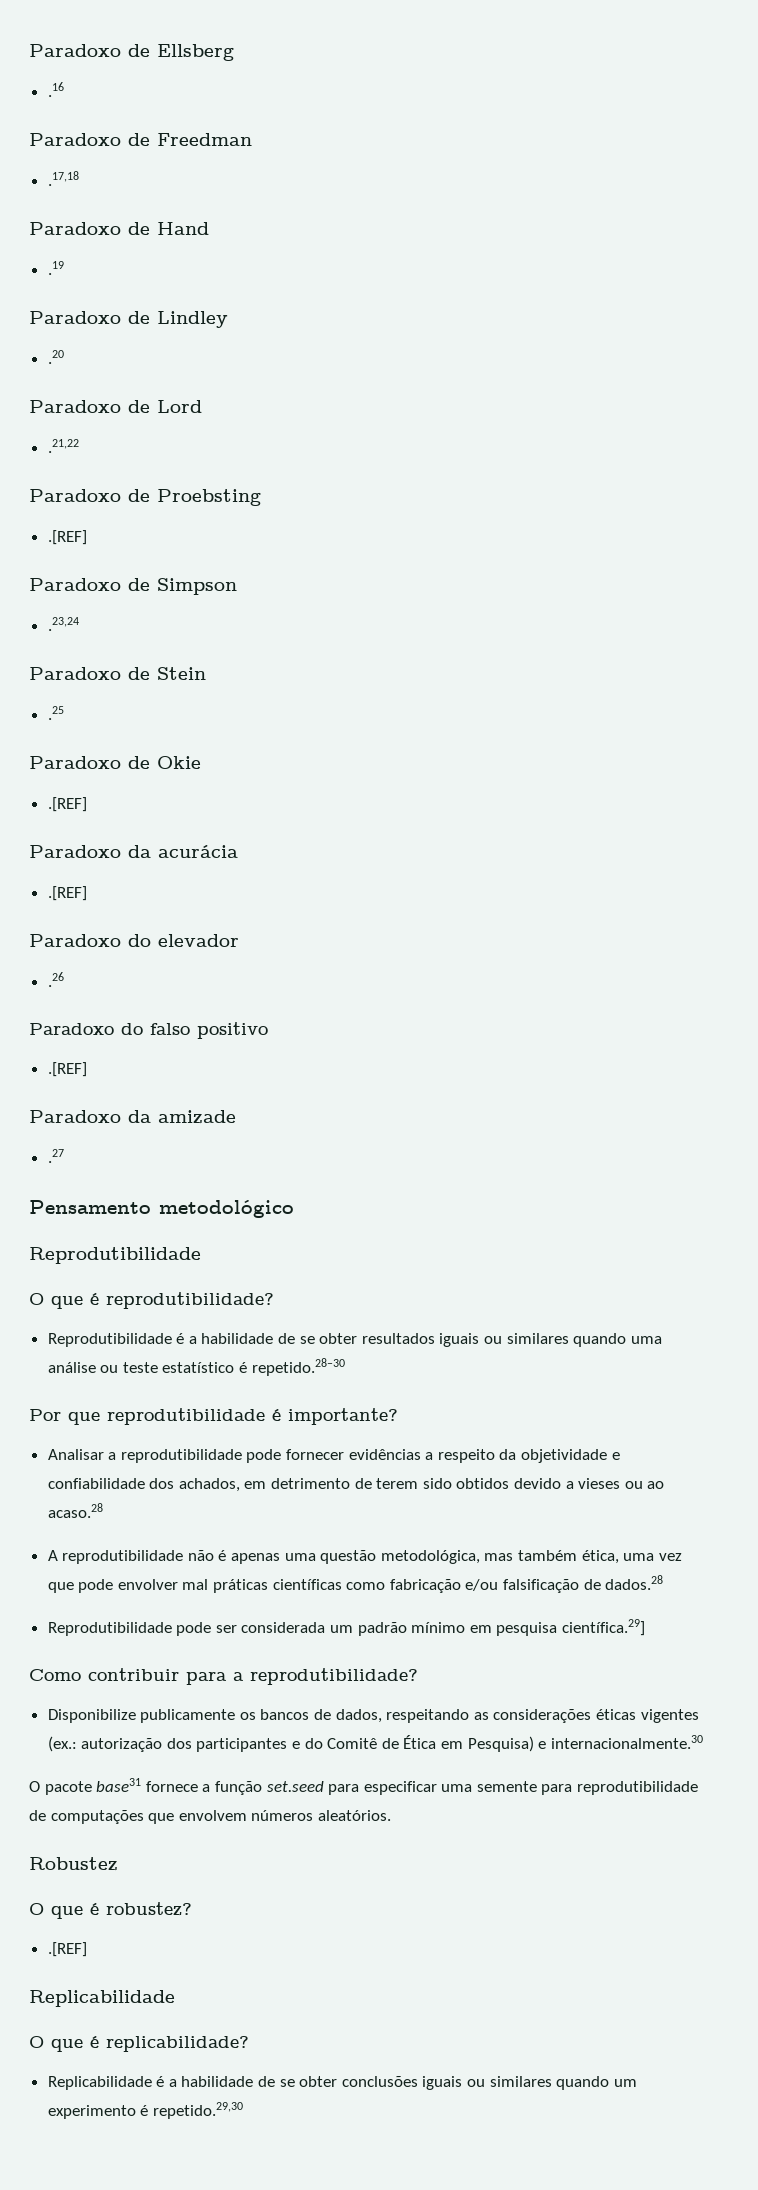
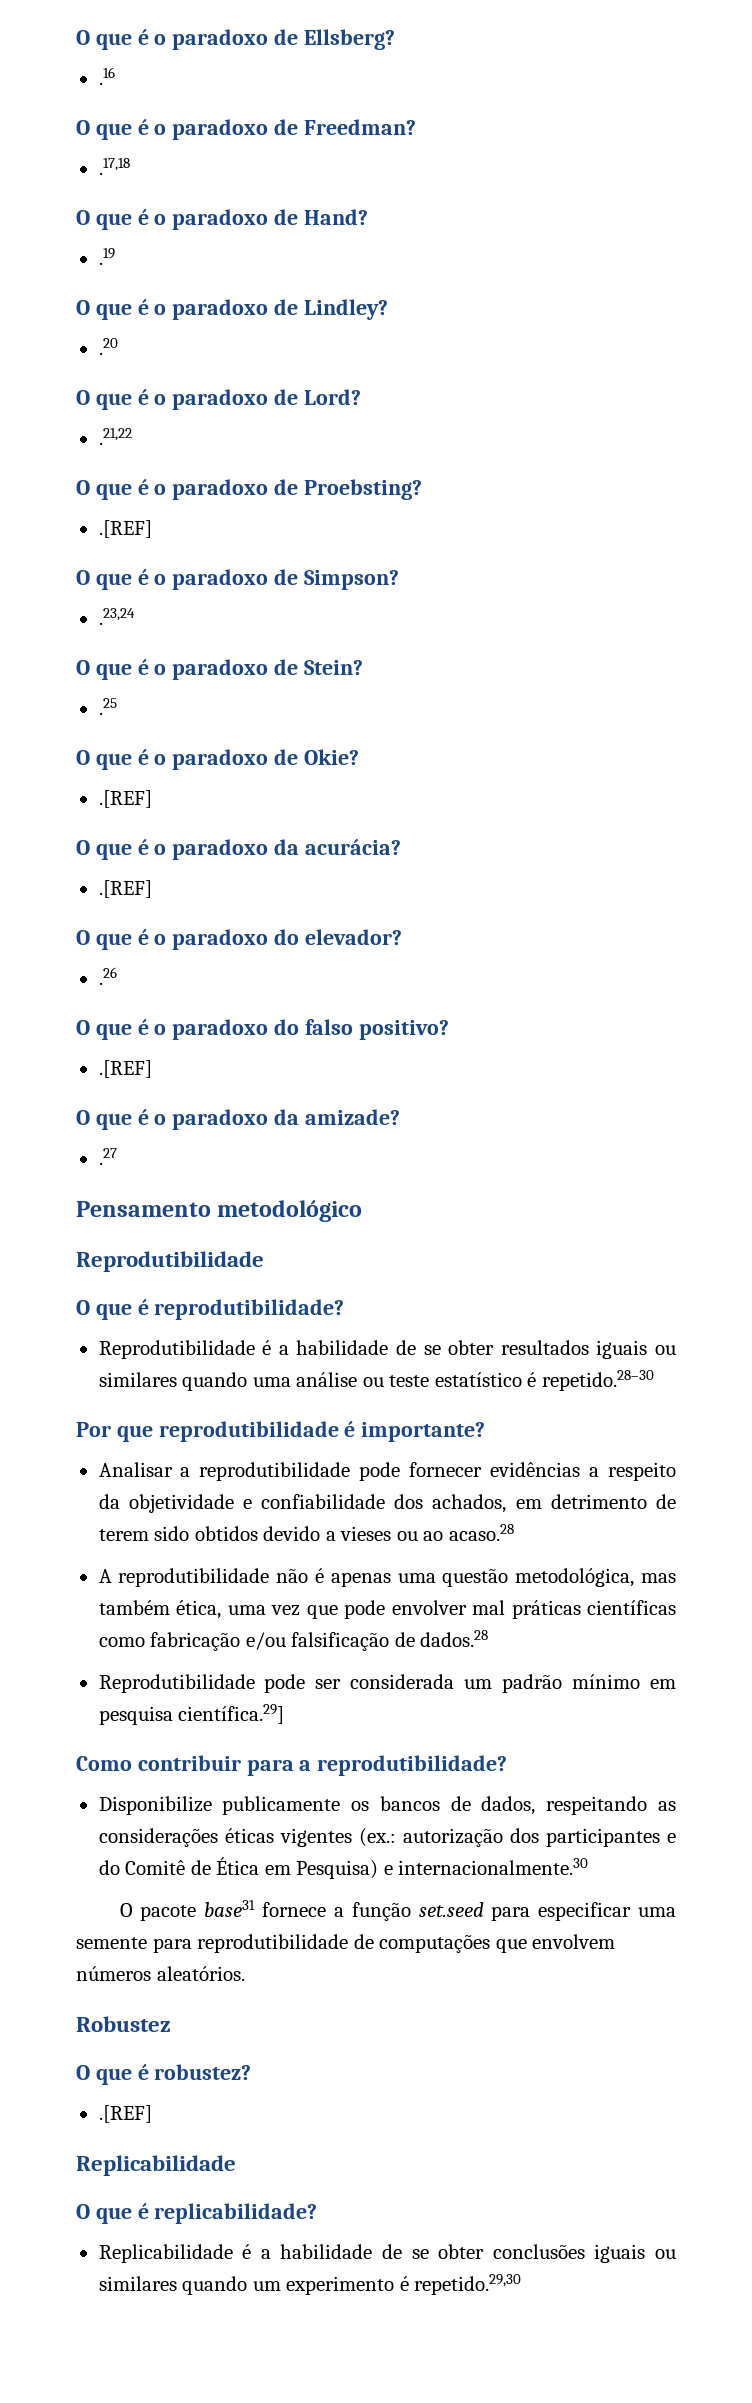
[29,44,234,61] [47,82,64,97] [29,133,252,146] [47,171,79,186] [29,222,209,235] [47,261,64,275] [29,311,228,328] [47,350,64,364] [29,400,202,413] [47,439,79,453] [29,489,261,506] [47,530,87,545] [29,578,237,595] [47,617,79,631] [29,667,206,680] [47,706,64,720] [29,756,201,769] [47,797,87,812] [29,845,238,858] [47,886,87,901] [29,934,239,947] [47,972,64,987] [29,1023,114,1035] Paradoxo de Ellsberg // .16 // Paradoxo de Freedman // .17,18 // Paradoxo de Hand // .19 // Paradoxo de Lindley // .20 // Paradoxo de Lord // .21,22 // Paradoxo de Proebsting // .[REF] // Paradoxo de Simpson // .23,24 // Paradoxo de Stein // .25 // Paradoxo de Okie // .[REF] // Paradoxo da acurácia // .[REF] // Paradoxo do elevador // .26 // Paradoxo -> [76,29,395,50] [98,67,115,85] [76,119,416,140] [98,158,130,175] [76,209,368,230] [98,248,115,265] [76,299,388,320] [98,338,118,355] [76,389,361,410] [98,428,132,445] [76,479,422,500] [98,520,152,538] [76,569,399,590] [98,608,135,625] [76,659,363,680] [98,698,117,715] [76,749,359,770] [98,790,152,808] [76,839,401,860] [98,880,152,898] [76,929,402,950] [98,967,117,985] [76,1019,269,1040] O que é o paradoxo de Ellsberg? // .16 // O que é o paradoxo de Freedman? // .17,18 // O que é o paradoxo de Hand? // .19 // O que é o paradoxo de Lindley? // .20 // O que é o paradoxo de Lord? // .21,22 // O que é o paradoxo de Proebsting? // .[REF] // O que é o paradoxo de Simpson? // .23,24 // O que é o paradoxo de Stein? // .25 // O que é o paradoxo de Okie? // .[REF] // O que é o paradoxo da acurácia? // .[REF] // O que é o paradoxo do elevador? // .26 // O que é o paradoxo
[197,1022,268,1039] [47,1062,87,1077] [29,1110,236,1125] positivo // .[REF] // Paradoxo da amizade -> [358,1020,449,1040] [98,1060,152,1078] [76,1109,400,1130] positivo? // .[REF] // O que é o paradoxo da amizade?

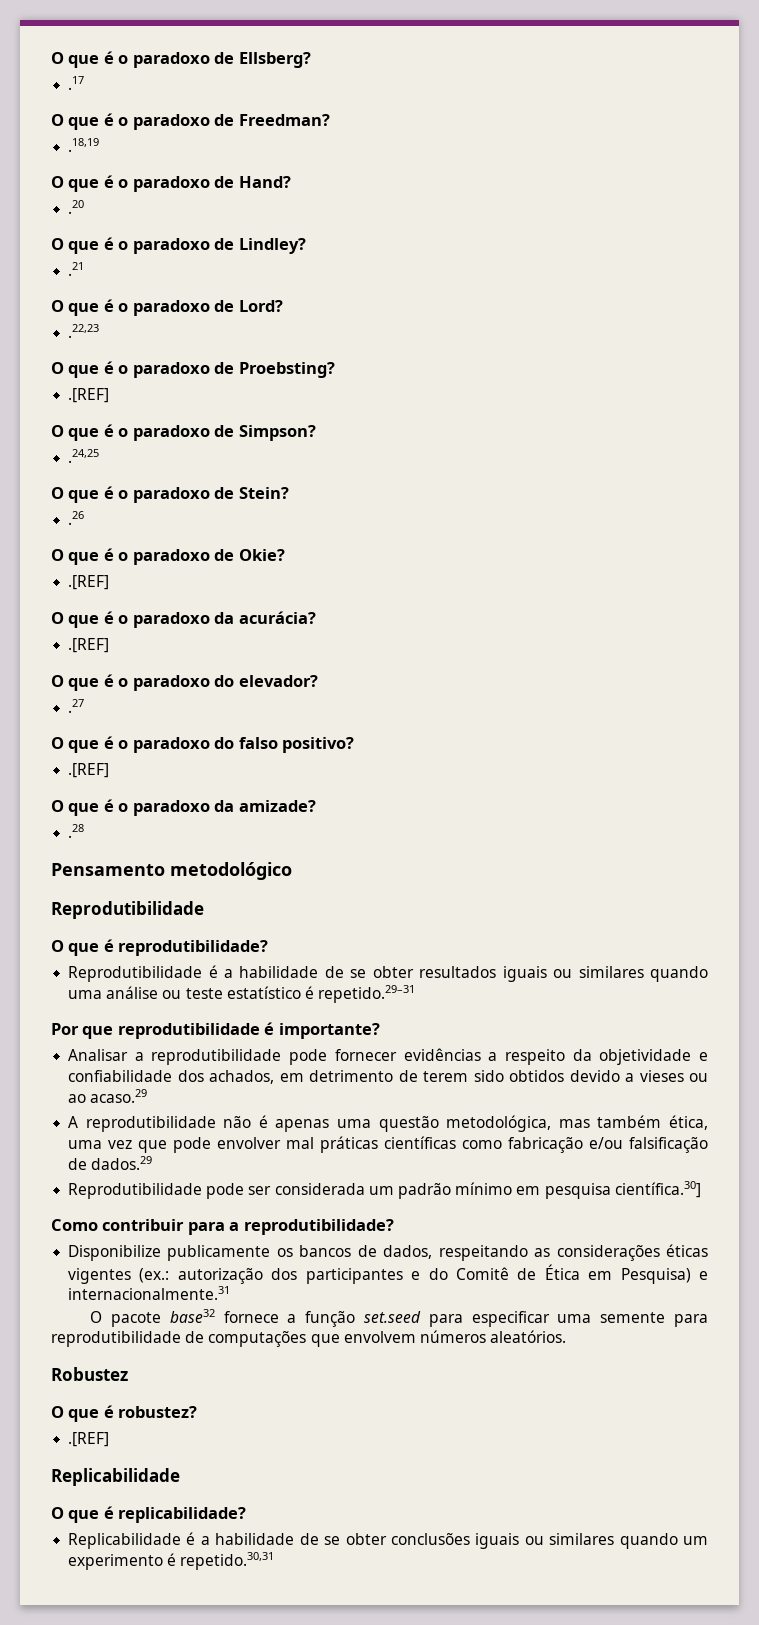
[98,67,115,85] .16 -> [68,76,85,90] .17
[98,158,130,175] .17,18 -> [68,138,100,152] .18,19
[98,248,115,265] .19 -> [68,200,85,214] .20
[98,338,118,355] .20 -> [68,262,85,276] .21
[98,428,132,445] .21,22 -> [68,324,100,338] .22,23
[98,608,135,625] .23,24 -> [68,449,100,463] .24,25
[98,698,117,715] .25 -> [68,511,85,525] .26
[98,967,117,985] .26 -> [68,699,85,713] .27
[98,1148,117,1165] .27 -> [68,824,85,838] .28
[541,1370,654,1391] repetido.28–30 -> [318,985,416,1003] repetido.29–31
[448,1524,514,1541] acaso.28 -> [90,1089,148,1103] acaso.29
[420,1630,489,1647] dados.28 -> [91,1156,153,1170] dados.29
[178,1704,285,1724] científica.29] -> [614,1181,701,1198] científica.30]
[398,1858,589,1875] internacionalmente.30 -> [68,1286,231,1300] internacionalmente.31
[204,1900,256,1917] base31 -> [169,1309,215,1323] base32
[414,2274,522,2295] repetido.29,30 -> [180,1552,275,1570] repetido.30,31

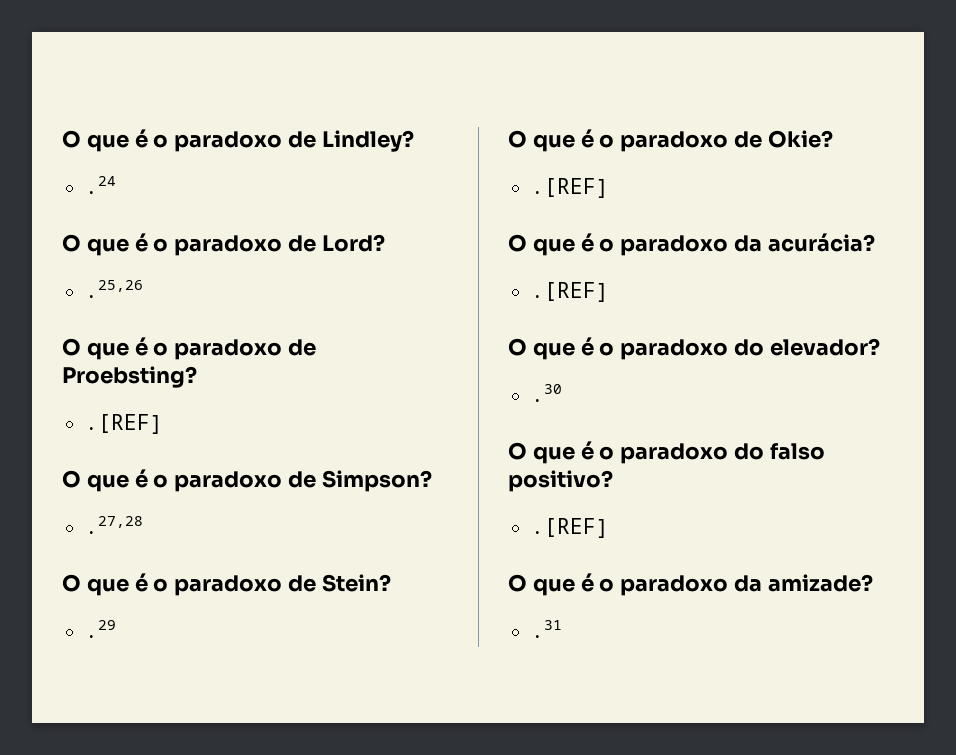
[51,51,311,68] [68,76,85,90] [51,113,330,130] [68,138,100,152] [51,175,291,192] [68,200,85,214] [51,237,235,254] O que é o paradoxo de Ellsberg? // .17 // O que é o paradoxo de Freedman? // .18,19 // O que é o paradoxo de Hand? // .20 // O que é o paradoxo de -> [62,129,317,152] O que é o paradoxo de
[68,262,85,276] .21 -> [85,176,117,194] .24
[68,324,100,338] .22,23 -> [85,280,144,298] .25,26
[68,449,100,463] .24,25 -> [85,516,144,534] .27,28
[68,511,85,525] .26 -> [85,620,117,638] .29
[68,699,85,713] .27 -> [531,384,563,402] .30
[68,824,85,838] [51,862,292,880] [51,901,204,919] [51,939,269,956] [68,965,709,982] [68,985,416,1003] [51,1022,380,1039] [68,1048,709,1065] [68,1070,708,1084] [68,1089,148,1103] [68,1115,709,1132] [68,1136,708,1153] [68,1156,153,1170] [68,1181,701,1199] [51,1219,394,1235] [68,1244,709,1261] [68,1264,709,1284] [68,1286,231,1300] [90,1309,708,1327] [51,1330,567,1347] [51,1367,128,1381] [51,1405,198,1422] [68,1432,110,1447] [51,1468,180,1486] [51,1506,247,1523] [68,1532,709,1549] [68,1552,275,1570] .28 // Pensamento metodológico // Reprodutibilidade // O que é reprodutibilidade? // Reprodutibilidade é a habilidade de se obter resultados iguais ou similares quando uma análise ou teste estatístico é repetido.29–31 // Por que reprodutibilidade é importante? // Analisar a reprodutibilidade pode fornecer evidências a respeito da objetividade e confiabilidade dos achados, em detrimento de terem sido obtidos devido a vieses ou ao acaso.29 // A reprodutibilidade não é apenas uma questão metodológica, mas também ética, uma vez que pode envolver mal práticas científicas como fabricação e/ou falsificação de dados.29 // Reprodutibilidade pode ser considerada um padrão mínimo em pesquisa científica.30] // Como contribuir para a reprodutibilidade? // Disponibilize publicamente os bancos de dados, respeitando as considerações éticas vigentes (ex.: autorização dos participantes e do Comitê de Ética em Pesquisa) e internacionalmente.31 // O pacote base32 fornece a função set.seed para especificar uma semente para reprodutibilidade de computações que envolvem números aleatórios. // Robustez // O que é robustez? // .[REF] // Replicabilidade // O que é replicabilidade? // Replicabilidade é a habilidade de se obter conclusões iguais ou similares quando um experimento é repetido.30,31 -> [531,620,563,638] .31

